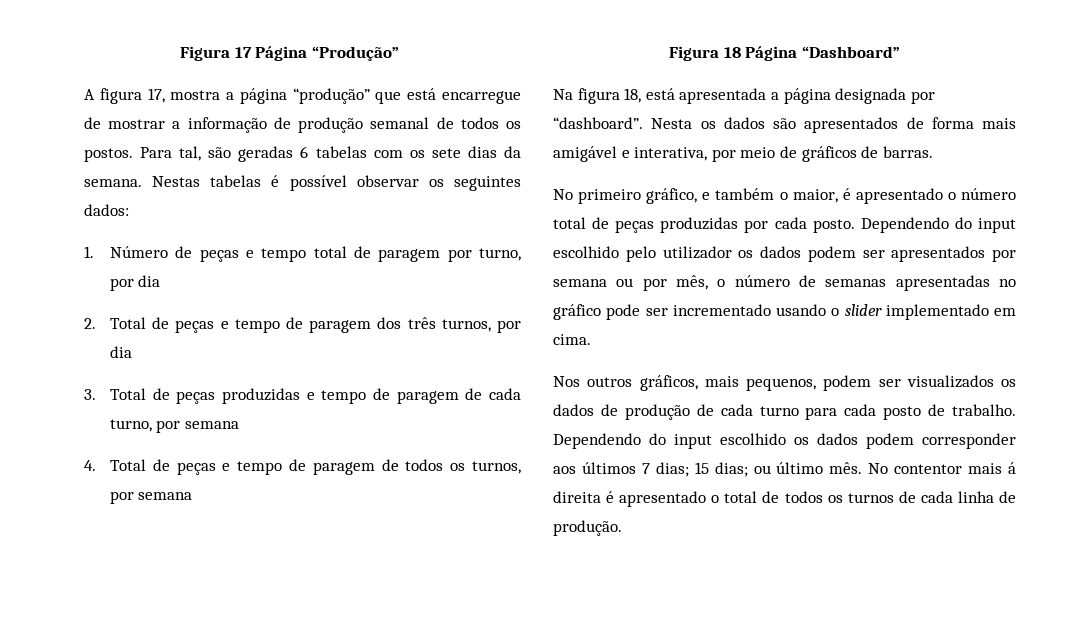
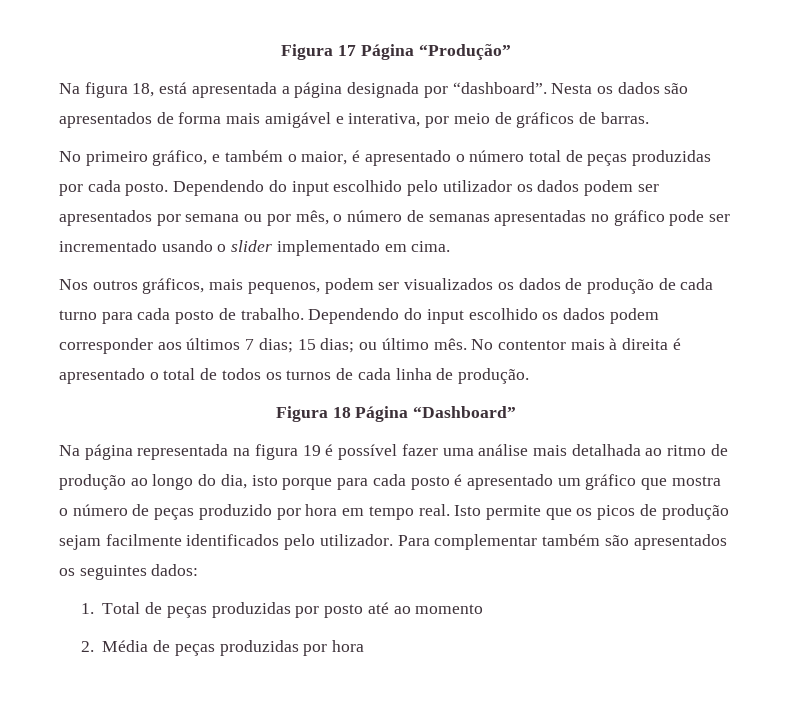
[83,88,521,104] [83,117,522,133] [83,146,521,162] [83,175,521,191] [83,204,129,216] [83,246,522,262] [109,275,161,291] [83,317,521,333] [109,346,132,358] [83,388,521,404] [109,419,240,433] [83,459,522,475] [109,491,193,504] [669,46,900,61] // A figura 17, mostra a página “produção” que está encarregue de mostrar a informação de produção semanal de todos os postos. Para tal, são geradas 6 tabelas com os sete dias da semana. Nestas tabelas é possível observar os seguintes dados: // 1. Número de peças e tempo total de paragem por turno, por dia // 2. Total de peças e tempo de paragem dos três turnos, por dia // 3. Total de peças produzidas e tempo de paragem de cada turno, por semana // 4. Total de peças e tempo de paragem de todos os turnos, por semana // Figura 18 Página “Dashboard” -> (511, 52) none
[1008,462,1016,474] á -> [609,338,618,350] à
(622, 528) none -> [275,406,517,422] [59,444,728,460] [59,474,721,490] [59,504,729,520] [59,534,727,550] [59,564,199,580] [80,602,484,618] [80,640,365,656] // Figura 18 Página “Dashboard” // Na página representada na figura 19 é possível fazer uma análise mais detalhada ao ritmo de produção ao longo do dia, isto porque para cada posto é apresentado um gráfico que mostra o número de peças produzido por hora em tempo real. Isto permite que os picos de produção sejam facilmente identificados pelo utilizador. Para complementar também são apresentados os seguintes dados: // 1. Total de peças produzidas por posto até ao momento // 2. Média de peças produzidas por hora

